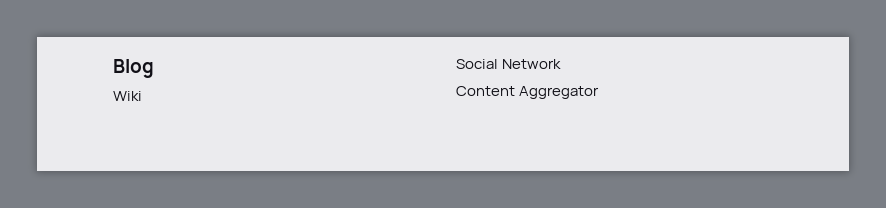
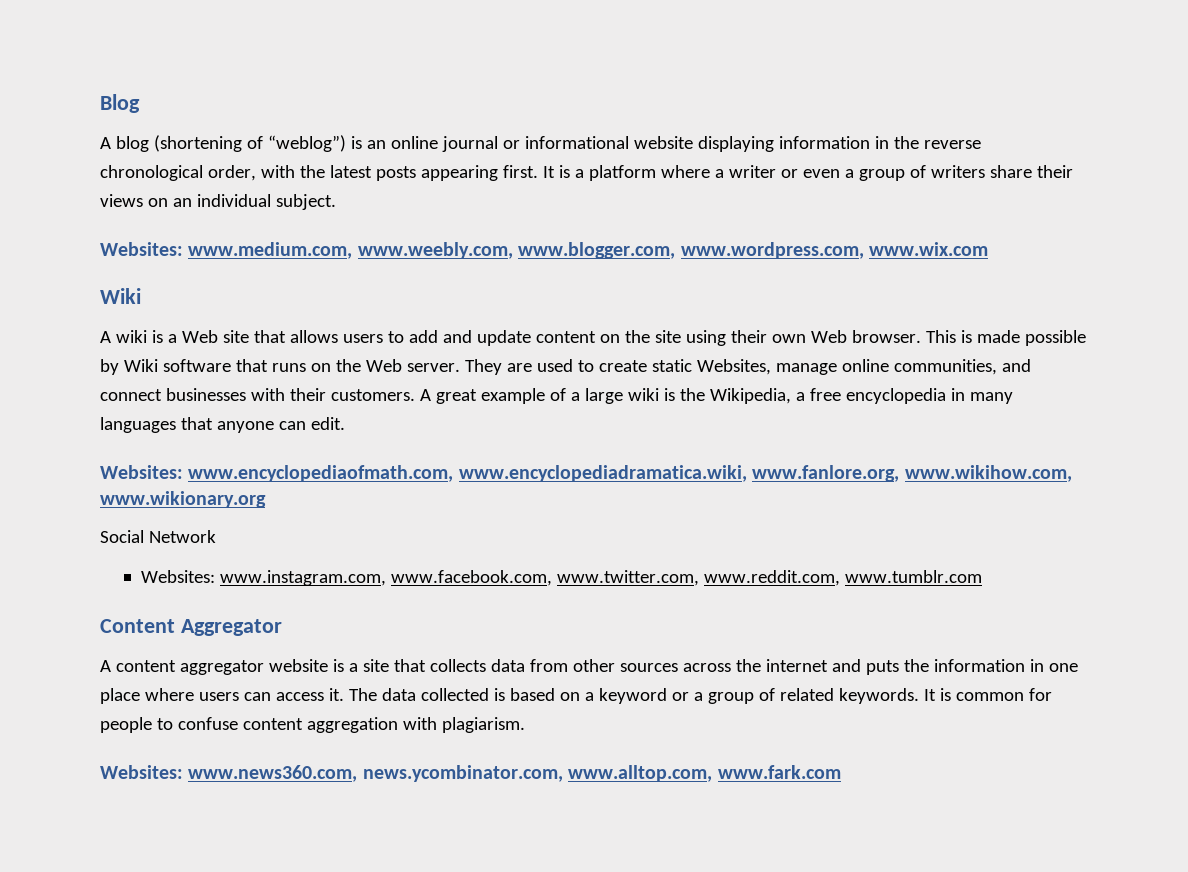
[113,91,142,101] [456,59,562,69] [456,86,600,99] Wiki // Social Network // Content Aggregator -> [100,135,981,152] [100,165,1073,181] [100,194,336,210] [100,242,988,259] [100,288,141,304] [100,330,1086,346] [100,359,1031,375] [100,388,1013,404] [100,417,345,433] [100,465,1072,482] [100,491,266,508] [100,530,216,543] [140,570,982,586] [100,619,282,636] [100,659,1078,675] [100,688,1052,704] [100,717,525,733] [100,765,841,782] A blog (shortening of “weblog”) is an online journal or informational website displaying information in the reverse chronological order, with the latest posts appearing first. It is a platform where a writer or even a group of writers share their views on an individual subject. // Websites: www.medium.com, www.weebly.com, www.blogger.com, www.wordpress.com, www.wix.com // Wiki // A wiki is a Web site that allows users to add and update content on the site using their own Web browser. This is made possible by Wiki software that runs on the Web server. They are used to create static Websites, manage online communities, and connect businesses with their customers. A great example of a large wiki is the Wikipedia, a free encyclopedia in many languages that anyone can edit. // Websites: www.encyclopediaofmath.com, www.encyclopediadramatica.wiki, www.fanlore.org, www.wikihow.com, www.wikionary.org // Social Network // Websites: www.instagram.com, www.facebook.com, www.twitter.com, www.reddit.com, www.tumblr.com // Content Aggregator // A content aggregator website is a site that collects data from other sources across the internet and puts the information in one place where users can access it. The data collected is based on a keyword or a group of related keywords. It is common for people to confuse content aggregation with plagiarism. // Websites: www.news360.com, news.ycombinator.com, www.alltop.com, www.fark.com

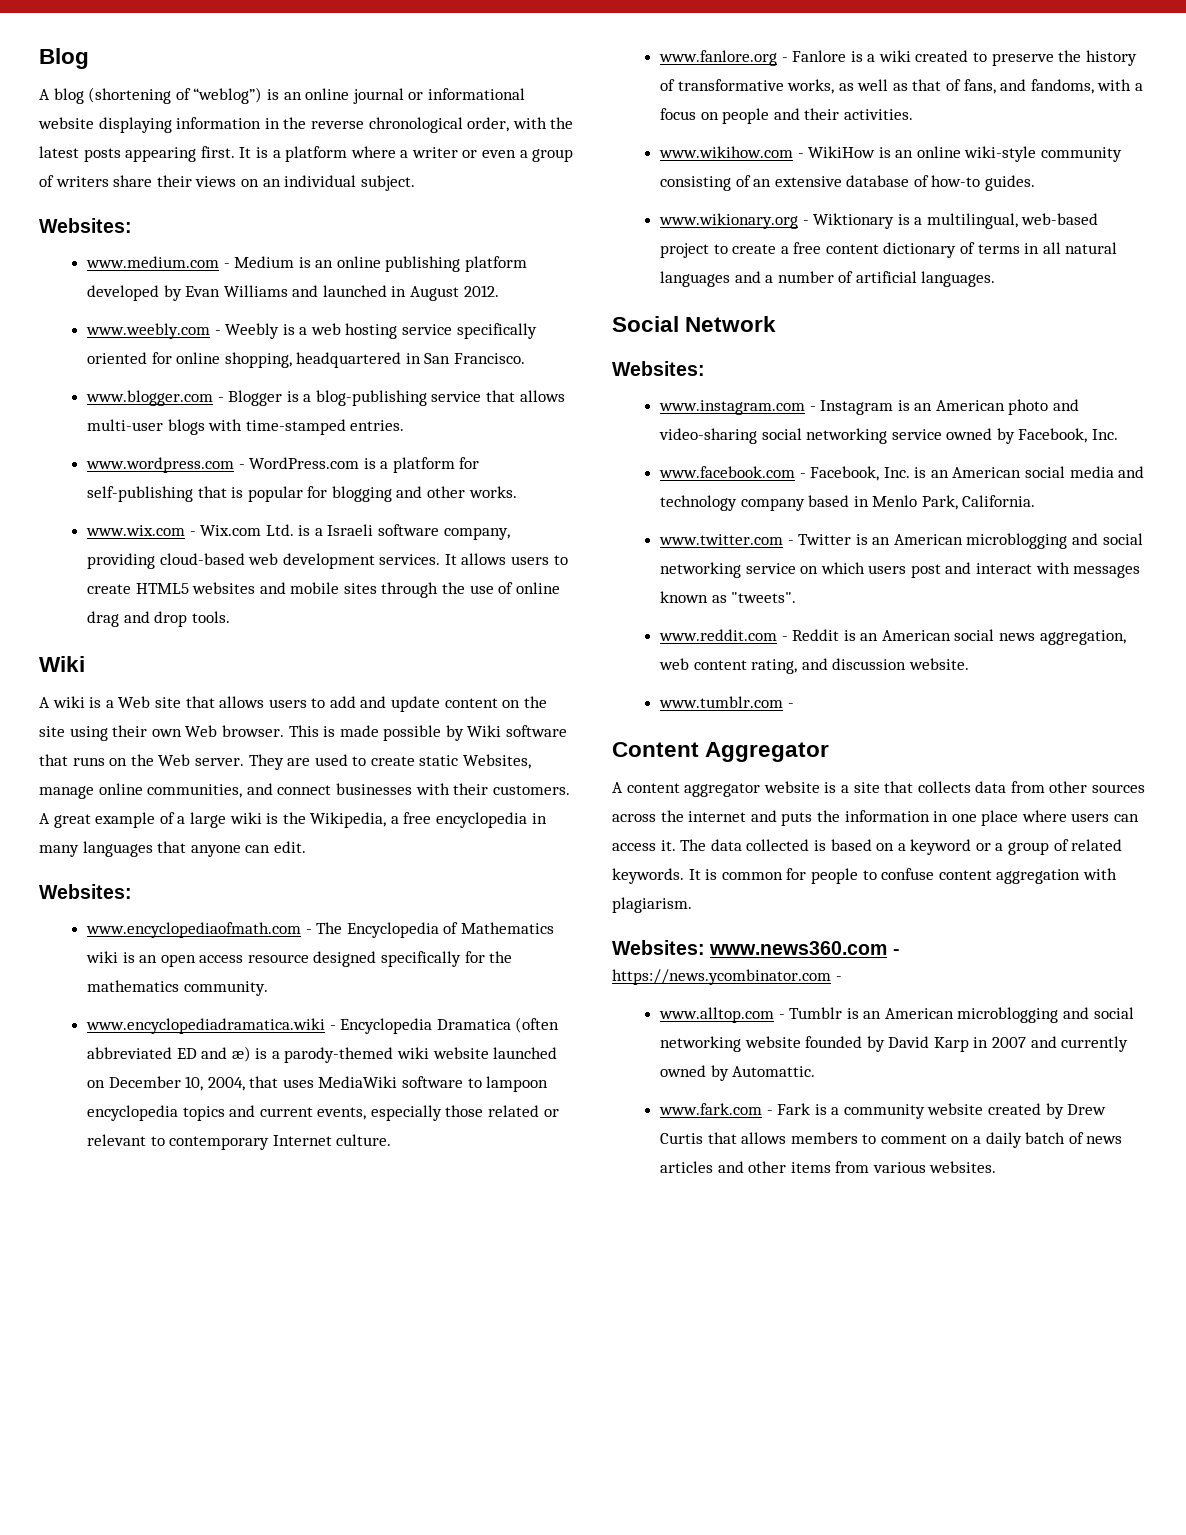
[188,242,988,259] www.medium.com, www.weebly.com, www.blogger.com, www.wordpress.com, www.wix.com -> [85,256,528,272] [86,285,499,301] [85,323,537,339] [86,352,526,368] [85,390,565,406] [86,419,405,435] [85,457,480,473] [86,486,517,502] [85,524,510,540] [86,553,568,569] [86,582,560,598] [86,611,230,627] // www.medium.com - Medium is an online publishing platform developed by Evan Williams and launched in August 2012. // www.weebly.com - Weebly is a web hosting service specifically oriented for online shopping, headquartered in San Francisco. // www.blogger.com - Blogger is a blog-publishing service that allows multi-user blogs with time-stamped entries. // www.wordpress.com - WordPress.com is a platform for self-publishing that is popular for blogging and other works. // www.wix.com - Wix.com Ltd. is a Israeli software company, providing cloud-based web development services. It allows users to create HTML5 websites and mobile sites through the use of online drag and drop tools.
[188,465,1072,482] [100,491,266,508] [100,530,216,543] [140,570,840,586] www.encyclopediaofmath.com, www.encyclopediadramatica.wiki, www.fanlore.org, www.wikihow.com, www.wikionary.org // Social Network // Websites: www.instagram.com, www.facebook.com, www.twitter.com, www.reddit.com, -> [85,922,554,938] [85,951,513,967] [86,980,268,996] [85,1017,560,1034] [86,1046,558,1063] [86,1076,549,1092] [86,1105,559,1121] [86,1134,392,1150] [658,50,1137,66] [659,79,1144,94] [659,108,913,124] [658,146,1123,162] [659,175,1036,191] [658,213,1099,229] [659,242,1118,258] [659,271,996,287] [612,316,777,332] [612,361,705,376] [658,399,1080,415] [658,428,1119,444] [658,466,1145,481] [659,495,1036,511] [658,533,1143,549] [659,562,1141,578] [659,591,797,603] [658,629,1126,645] [658,658,969,674] // www.encyclopediaofmath.com - The Encyclopedia of Mathematics wiki is an open access resource designed specifically for the mathematics community. // www.encyclopediadramatica.wiki - Encyclopedia Dramatica (often abbreviated ED and æ) is a parody-themed wiki website launched on December 10, 2004, that uses MediaWiki software to lampoon encyclopedia topics and current events, especially those related or relevant to contemporary Internet culture. // www.fanlore.org - Fanlore is a wiki created to preserve the history of transformative works, as well as that of fans, and fandoms, with a focus on people and their activities. // www.wikihow.com - WikiHow is an online wiki-style community consisting of an extensive database of how-to guides. // www.wikionary.org - Wiktionary is a multilingual, web-based project to create a free content dictionary of terms in all natural languages and a number of artificial languages. // Social Network // Websites: // www.instagram.com - Instagram is an American photo and video-sharing social networking service owned by Facebook, Inc. // www.facebook.com - Facebook, Inc. is an American social media and technology company based in Menlo Park, California. // www.twitter.com - Twitter is an American microblogging and social networking service on which users post and interact with messages known as "tweets". // www.reddit.com - Reddit is an American social news aggregation, web content rating, and discussion website. //
(982, 576) none -> [787,703,794,708] -
[188,765,841,782] www.news360.com, news.ycombinator.com, www.alltop.com, www.fark.com -> [709,941,900,955] [612,969,842,985] [658,1007,1134,1023] [659,1036,1129,1052] [659,1065,816,1081] [658,1103,1107,1119] [659,1132,1123,1148] [659,1161,997,1173] www.news360.com - // https://news.ycombinator.com - // www.alltop.com - Tumblr is an American microblogging and social networking website founded by David Karp in 2007 and currently owned by Automattic. // www.fark.com - Fark is a community website created by Drew Curtis that allows members to comment on a daily batch of news articles and other items from various websites.

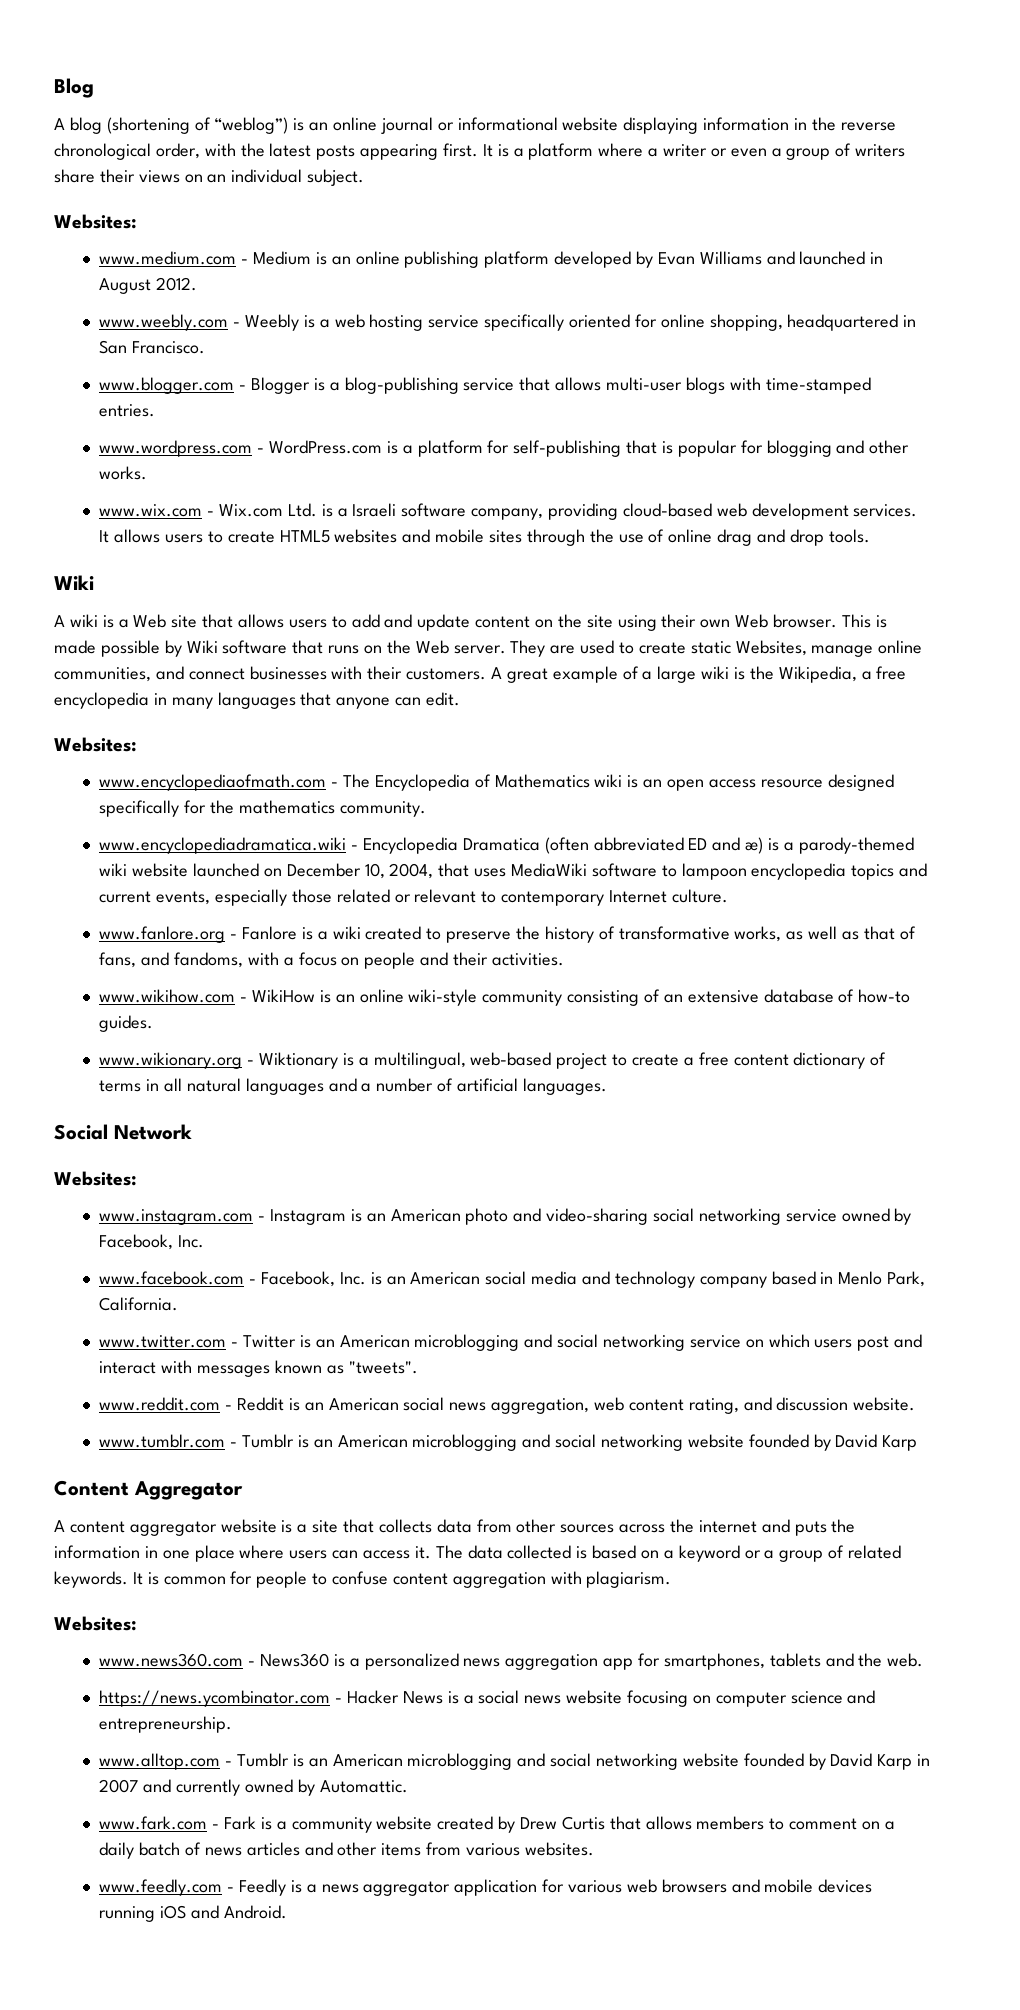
(794, 705) none -> [241,1434,918,1451] Tumblr is an American microblogging and social networking website founded by David Karp
(705, 947) none -> (137, 1623) //
[612,969,842,985] // https://news.ycombinator.com - -> [259,1653,924,1670] [99,1690,876,1707] [99,1716,233,1733] News360 is a personalized news aggregation app for smartphones, tablets and the web. // https://news.ycombinator.com - Hacker News is a social news website focusing on computer science and entrepreneurship.
(997, 1167) none -> [99,1879,873,1896] [99,1905,287,1922] // www.feedly.com - Feedly is a news aggregator application for various web browsers and mobile devices running iOS and Android.

